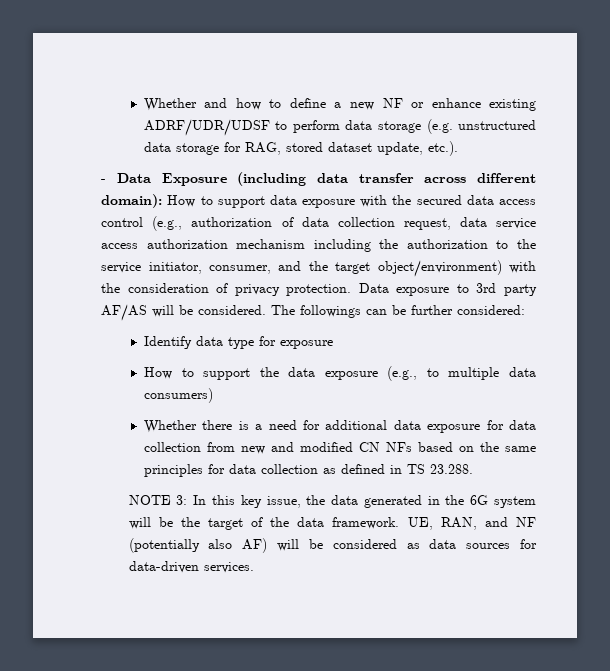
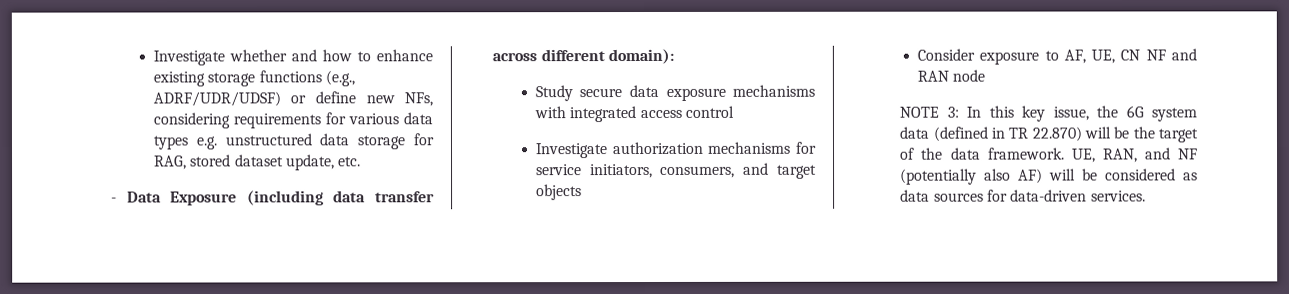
[143,98,197,111] Whether -> [152,49,287,66] Investigate whether
[289,98,536,111] [143,119,453,136] define a new NF or enhance existing ADRF/UDR/UDSF to perform data storage (e.g. -> [376,49,433,62] [152,70,355,87] [152,91,433,107] [152,112,433,129] [152,135,218,150] enhance existing storage functions (e.g., ADRF/UDR/UDSF) or define new NFs, considering requirements for various data types e.g.
[427,141,458,156] etc.). -> [338,156,362,167] etc.
[167,195,536,208] [101,216,536,231] [101,239,536,252] [101,260,536,277] [101,283,537,296] [101,304,526,321] [143,336,333,349] [143,366,536,381] [143,388,213,403] [143,420,537,433] [143,442,536,454] [143,464,473,477] How to support data exposure with the secured data access control (e.g., authorization of data collection request, data service access authorization mechanism including the authorization to the service initiator, consumer, and the target object/environment) with the consideration of privacy protection. Data exposure to 3rd party AF/AS will be considered. The followings can be further considered: // Identify data type for exposure // How to support the data exposure (e.g., to multiple data consumers) // Whether there is a need for additional data exposure for data collection from new and modified CN NFs based on the same principles for data collection as defined in TS 23.288. -> [534,84,815,102] [533,105,734,123] [534,141,817,159] [535,162,817,179] [535,184,582,201] [916,48,1197,65] [916,69,986,82] // Study secure data exposure mechanisms with integrated access control // Investigate authorization mechanisms for service initiators, consumers, and target objects // Consider exposure to AF, UE, CN NF and RAN node
[331,495,536,508] data generated in the 6G system -> [1125,105,1197,122] [899,126,1082,142] 6G system data (defined in TR 22.870)

